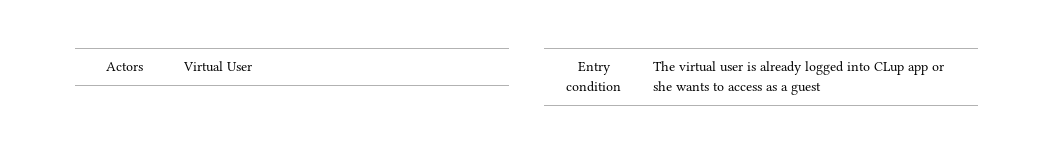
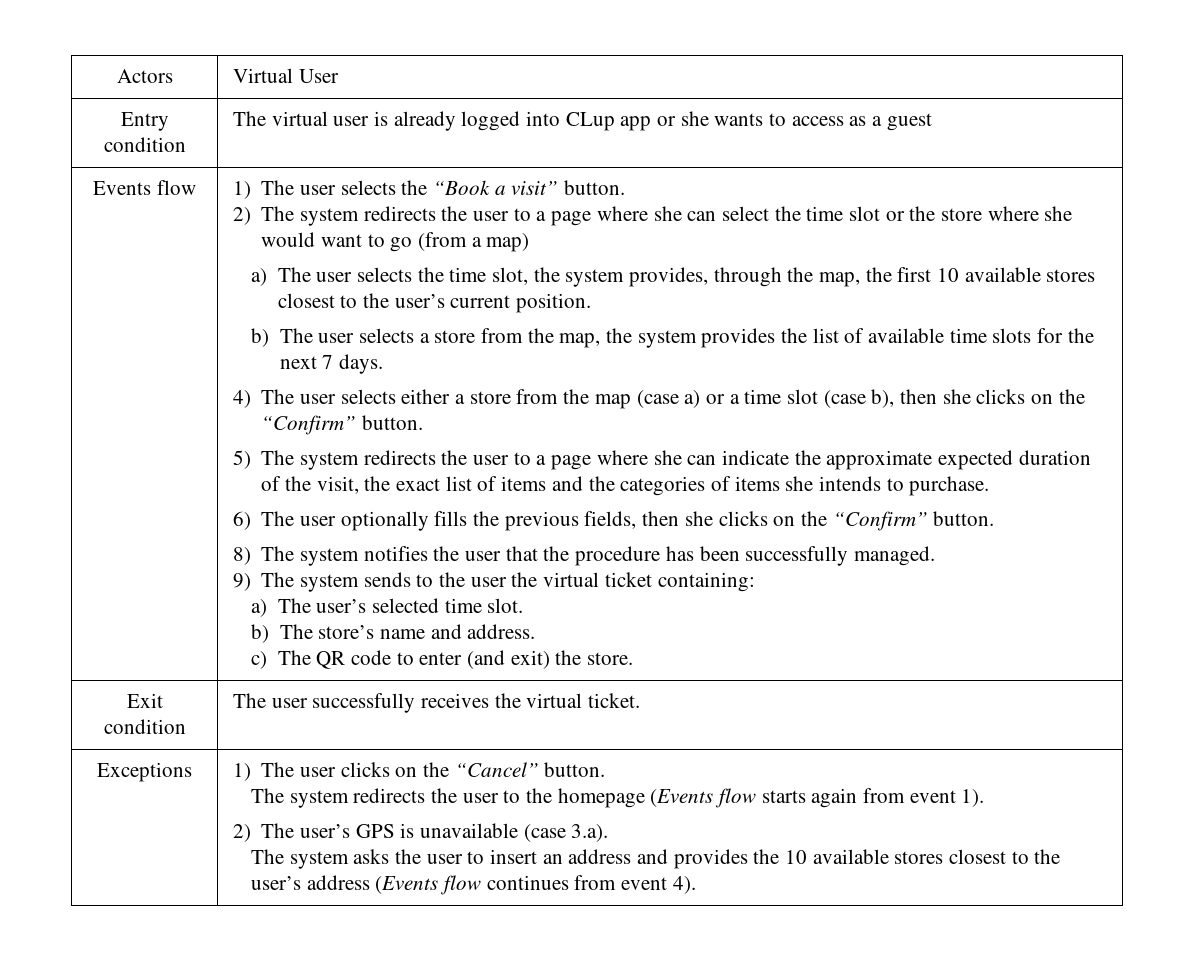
(822, 88) none -> [93,180,196,195] [232,180,626,199] [232,206,1073,226] [261,232,530,252] [251,267,1096,287] [277,293,591,313] [251,328,1094,348] [279,354,383,374] [232,389,1085,409] [261,415,424,435] [232,450,1091,470] [261,476,990,496] [232,511,995,531] [232,546,935,566] [232,572,755,592] [251,598,524,617] [251,624,536,643] [251,650,633,669] [126,693,163,708] [103,719,186,734] [232,693,640,713] [97,762,192,782] [232,762,606,781] [251,788,985,808] [232,823,609,842] [251,849,1061,869] [251,875,696,895] // Events flow | 1) The user selects the “Book a visit” button. // 2) The system redirects the user to a page where she can select the time slot or the store where she would want to go (from a map) // a) The user selects the time slot, the system provides, through the map, the first 10 available stores closest to the user’s current position. // b) The user selects a store from the map, the system provides the list of available time slots for the next 7 days. // 4) The user selects either a store from the map (case a) or a time slot (case b), then she clicks on the “Confirm” button. // 5) The system redirects the user to a page where she can indicate the approximate expected duration of the visit, the exact list of items and the categories of items she intends to purchase. // 6) The user optionally fills the previous fields, then she clicks on the “Confirm” button. // 8) The system notifies the user that the procedure has been successfully managed. // 9) The system sends to the user the virtual ticket containing: // a) The user’s selected time slot. // b) The store’s name and address. // c) The QR code to enter (and exit) the store. // Exit condition | The user successfully receives the virtual ticket. // Exceptions | 1) The user clicks on the “Cancel” button. // The system redirects the user to the homepage (Events flow starts again from event 1). // 2) The user’s GPS is unavailable (case 3.a). // The system asks the user to insert an address and provides the 10 available stores closest to the user’s address (Events flow continues from event 4).

